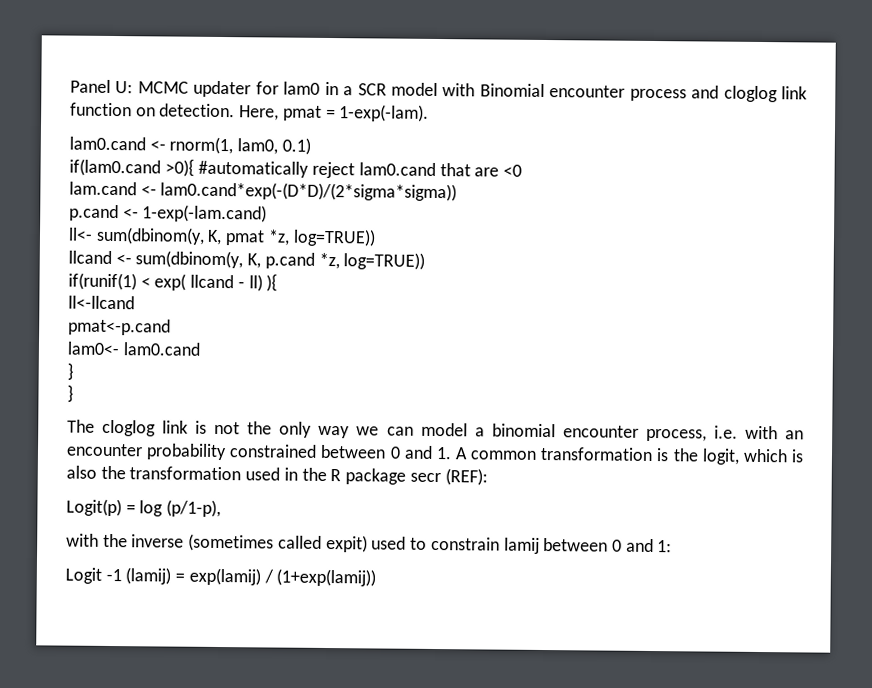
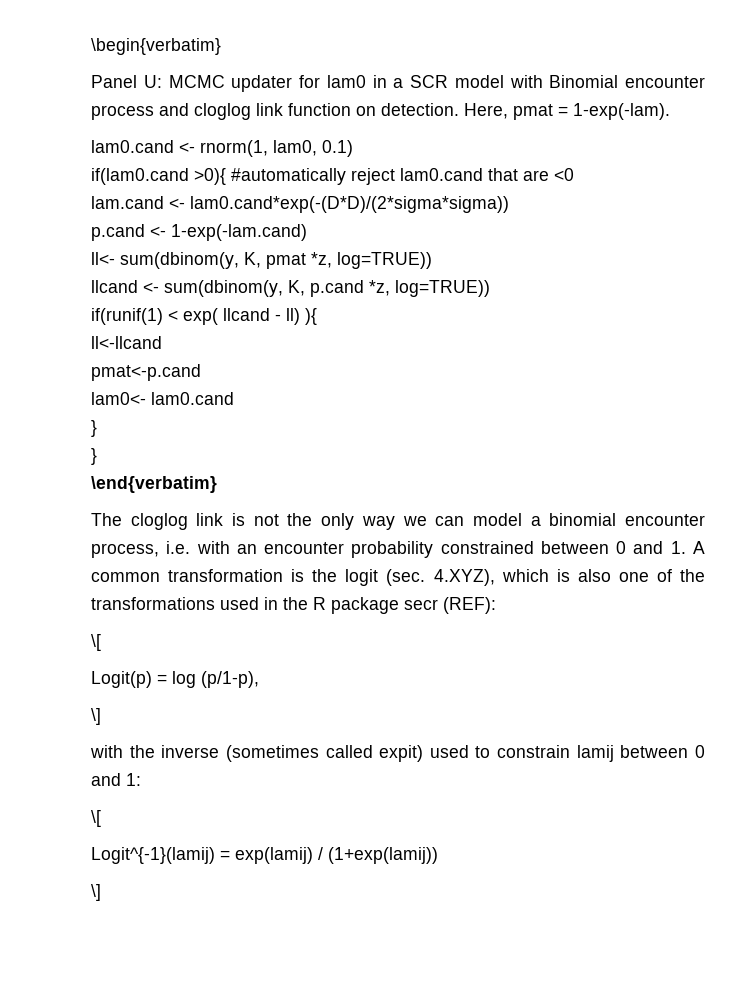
(70, 86) none -> [91,38,221,55] \begin{verbatim} //
(74, 393) none -> [91,476,217,493] // \end{verbatim}
[701,448,804,465] [66,465,242,481] logit, which is also the transformation -> [345,569,706,586] [91,597,215,610] logit (sec. 4.XYZ), which is also one of the transformations
(488, 477) none -> [91,634,101,651] // \[
(222, 508) none -> [91,708,101,725] // \]
[65,567,172,585] Logit -1 (lamij) -> [91,810,101,827] [91,847,215,864] \[ // Logit^{-1}(lamij)
(377, 577) none -> [91,884,101,901] // \]

